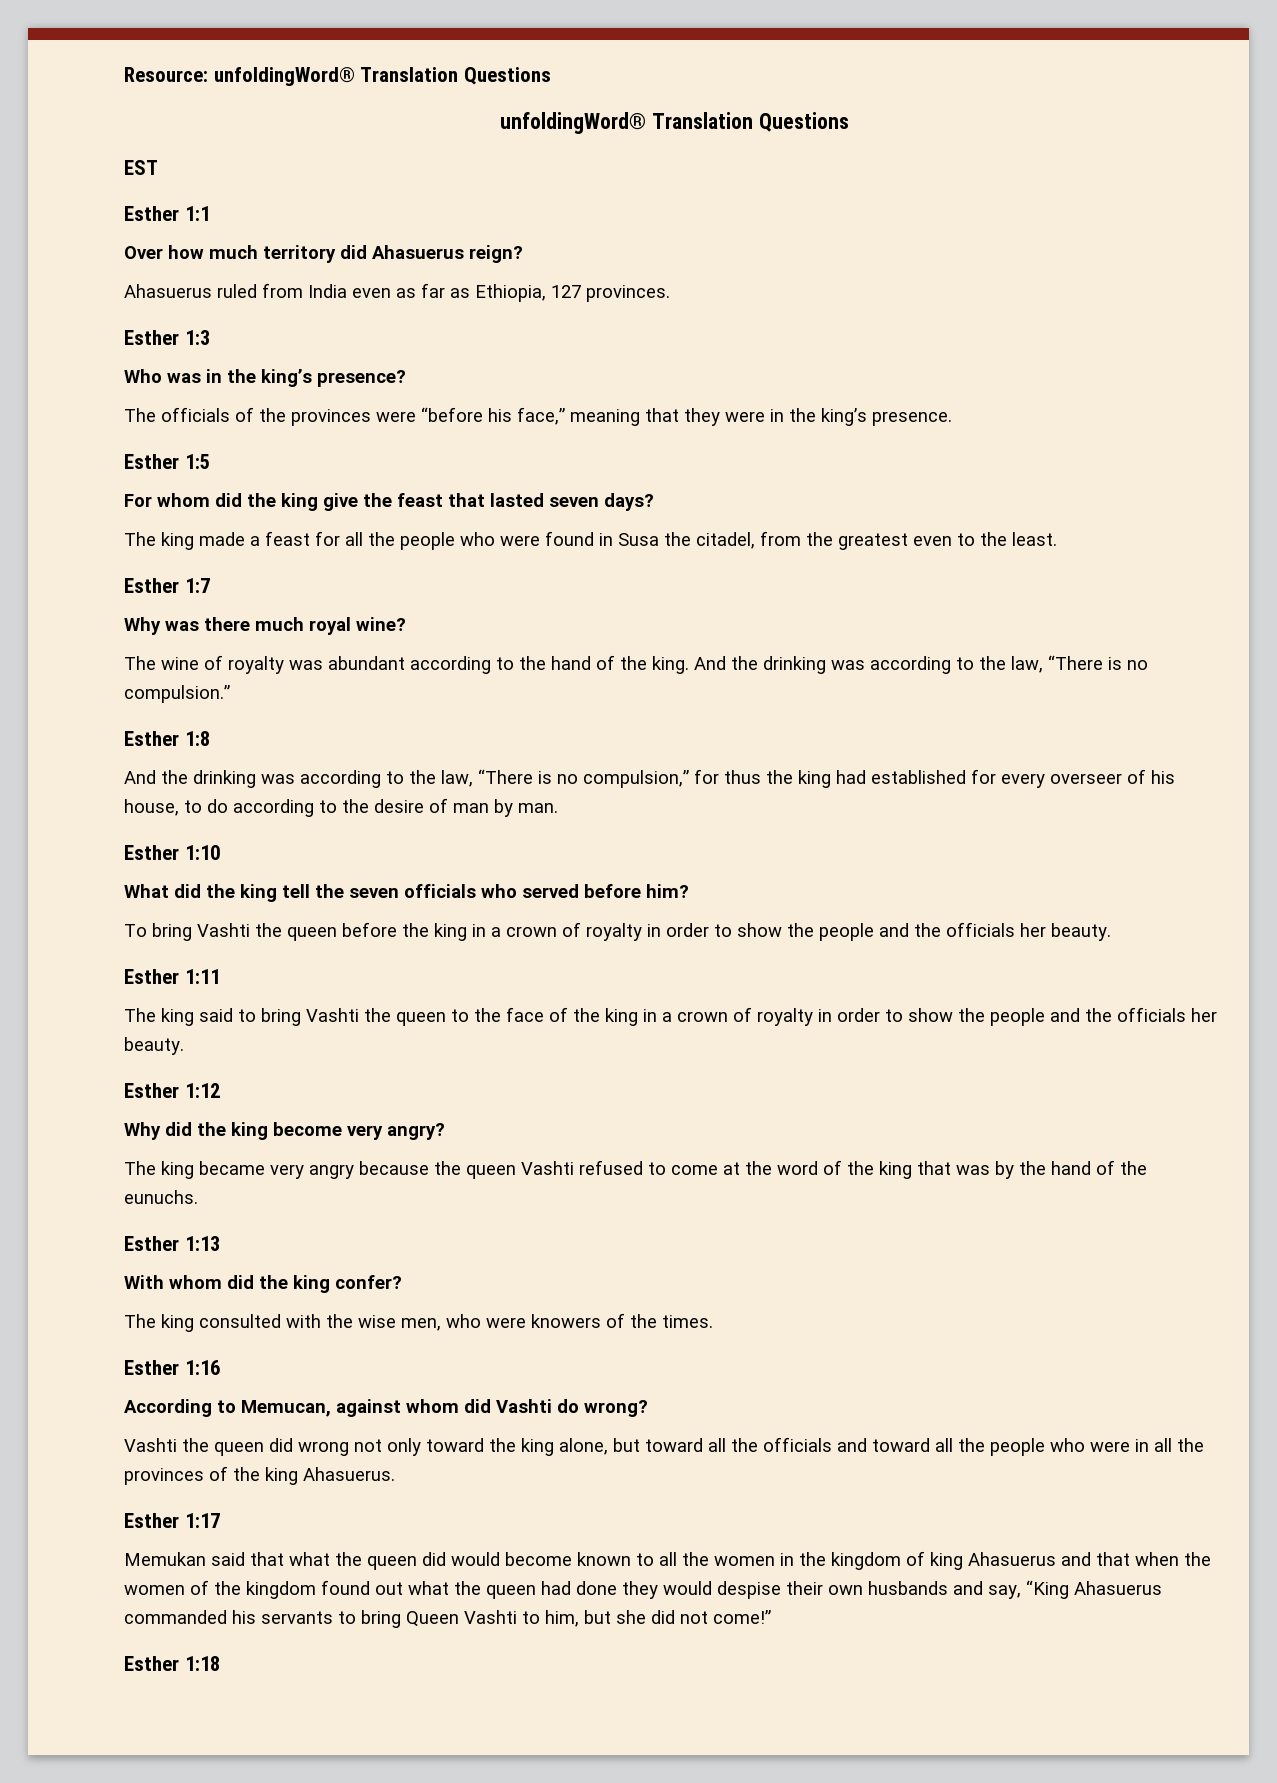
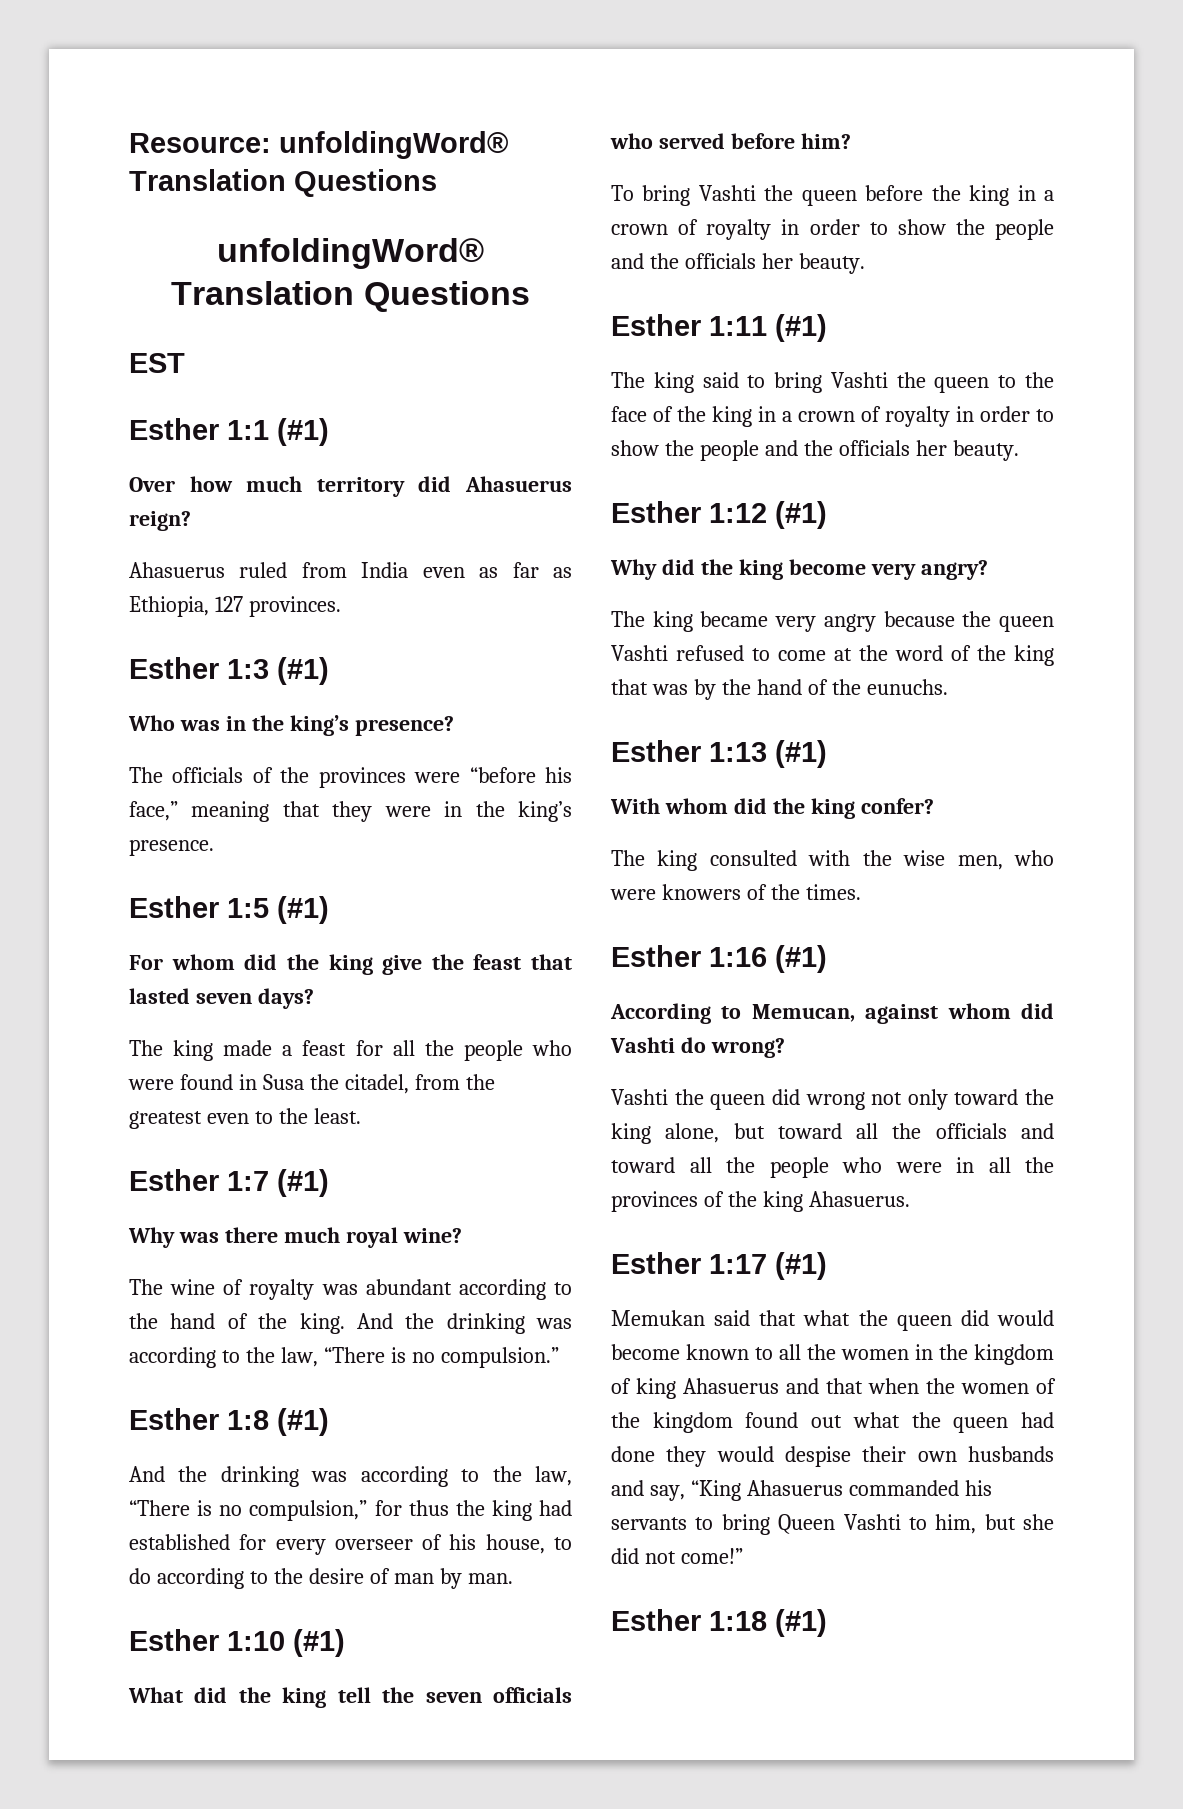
(210, 213) none -> [277,418,329,446] (#1)
(210, 337) none -> [277,657,329,685] (#1)
(210, 461) none -> [277,896,329,924] (#1)
(210, 585) none -> [277,1169,329,1197] (#1)
(210, 738) none -> [277,1408,329,1436] (#1)
(220, 852) none -> [293,1629,345,1657] (#1)
(220, 976) none -> [775,314,827,342] (#1)
(220, 1090) none -> [775,501,827,529] (#1)
(220, 1243) none -> [775,740,827,768] (#1)
(220, 1367) none -> [775,945,827,973] (#1)
(220, 1520) none -> [775,1252,827,1280] (#1)
(220, 1663) none -> [775,1609,827,1637] (#1)

